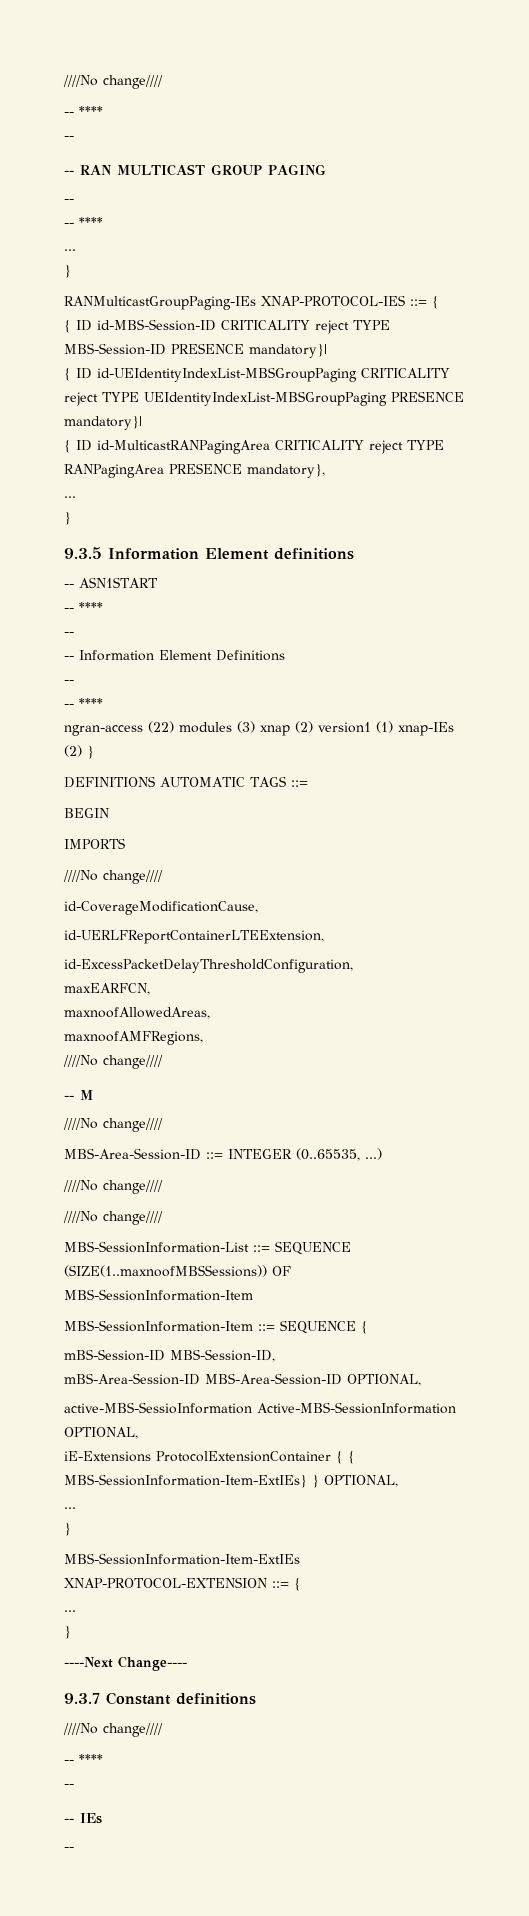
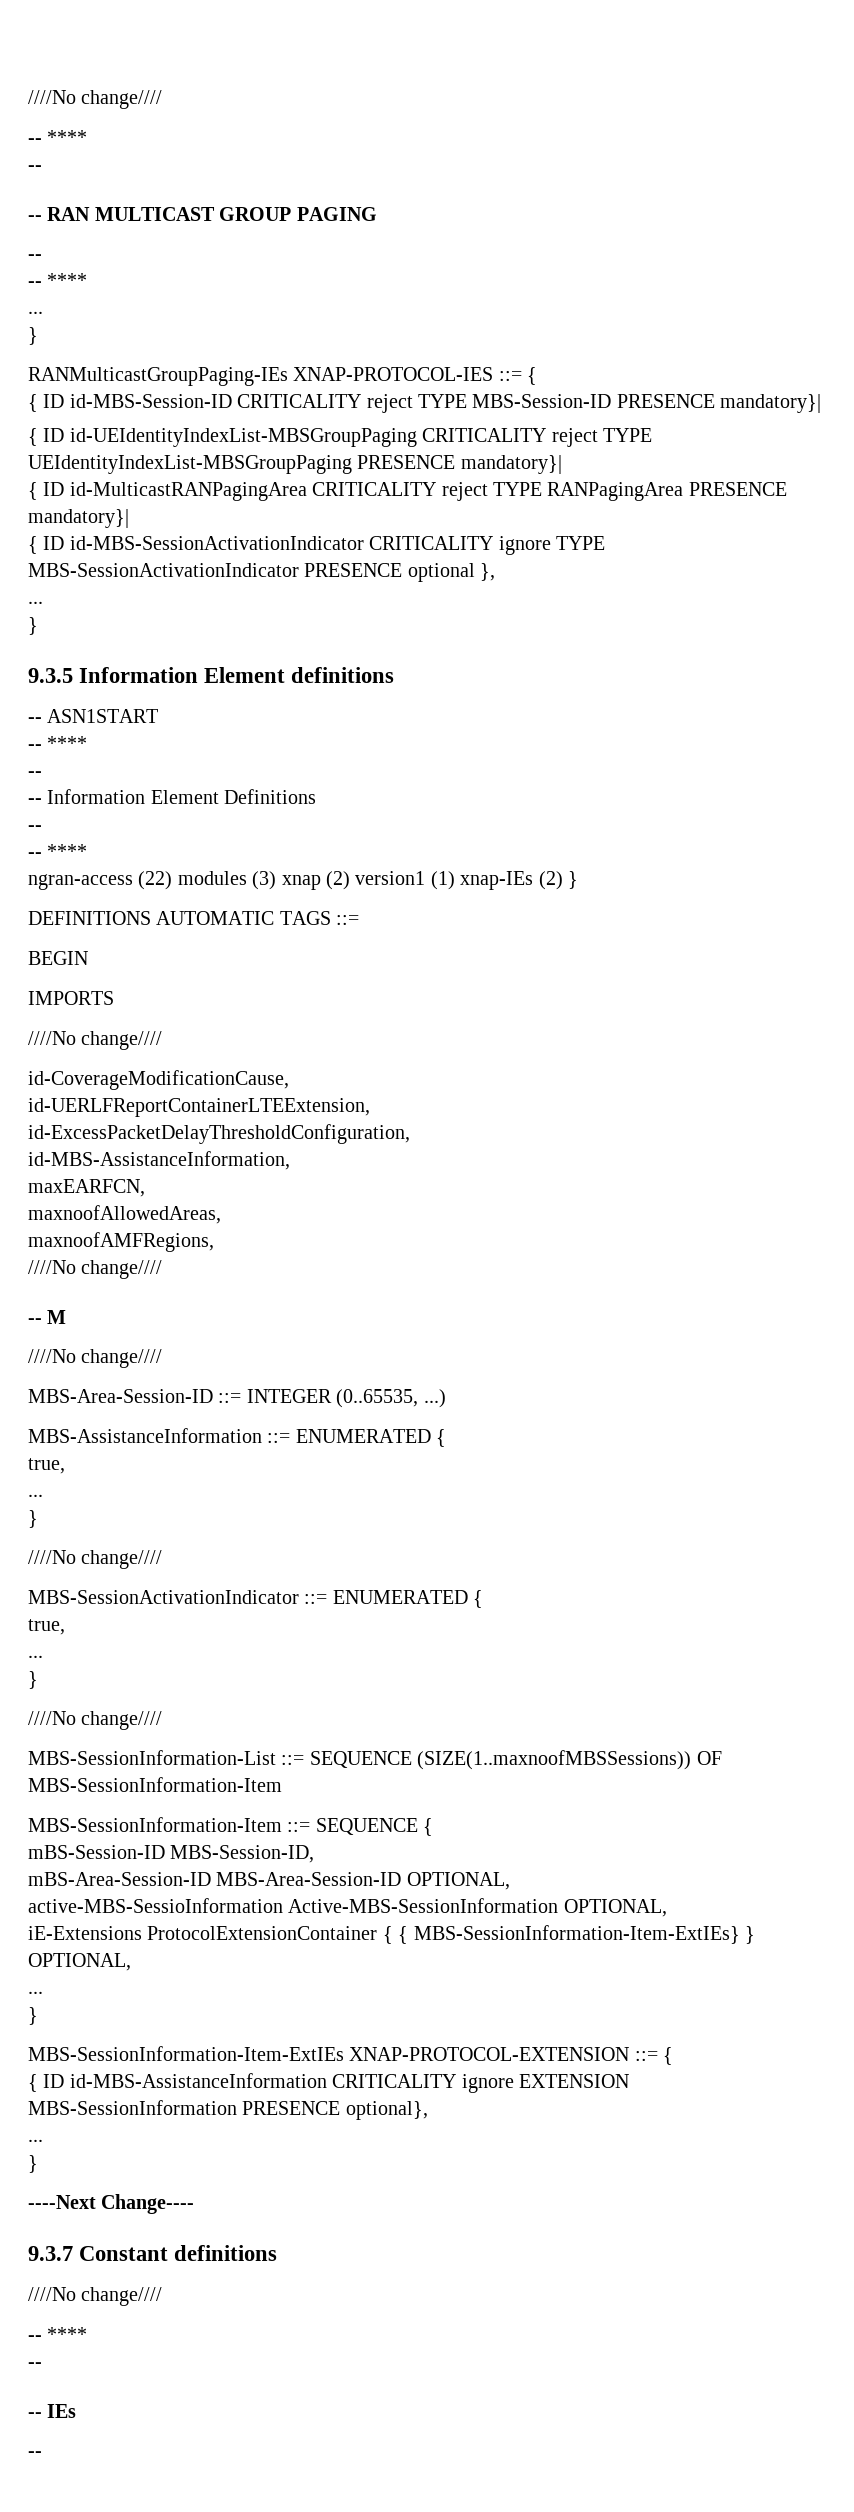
[247,464,325,478] mandatory}, -> [28,509,129,528] [28,536,605,555] [28,563,496,582] mandatory}| // { ID id-MBS-SessionActivationIndicator CRITICALITY ignore TYPE MBS-SessionActivationIndicator PRESENCE optional },
(353, 966) none -> [28,1151,290,1170] // id-MBS-AssistanceInformation,
[63,1180,163,1194] ////No change//// -> [28,1428,447,1447] [28,1458,65,1474] [28,1494,43,1497] [28,1510,38,1528] [28,1550,163,1569] [28,1590,484,1608] [28,1619,65,1635] [28,1655,43,1658] [28,1671,38,1689] MBS-AssistanceInformation ::= ENUMERATED { // true, // ... // } // ////No change//// // MBS-SessionActivationIndicator ::= ENUMERATED { // true, // ... // }
(301, 1584) none -> [28,2073,629,2093] [28,2100,428,2120] // { ID id-MBS-AssistanceInformation CRITICALITY ignore EXTENSION MBS-SessionInformation PRESENCE optional},

